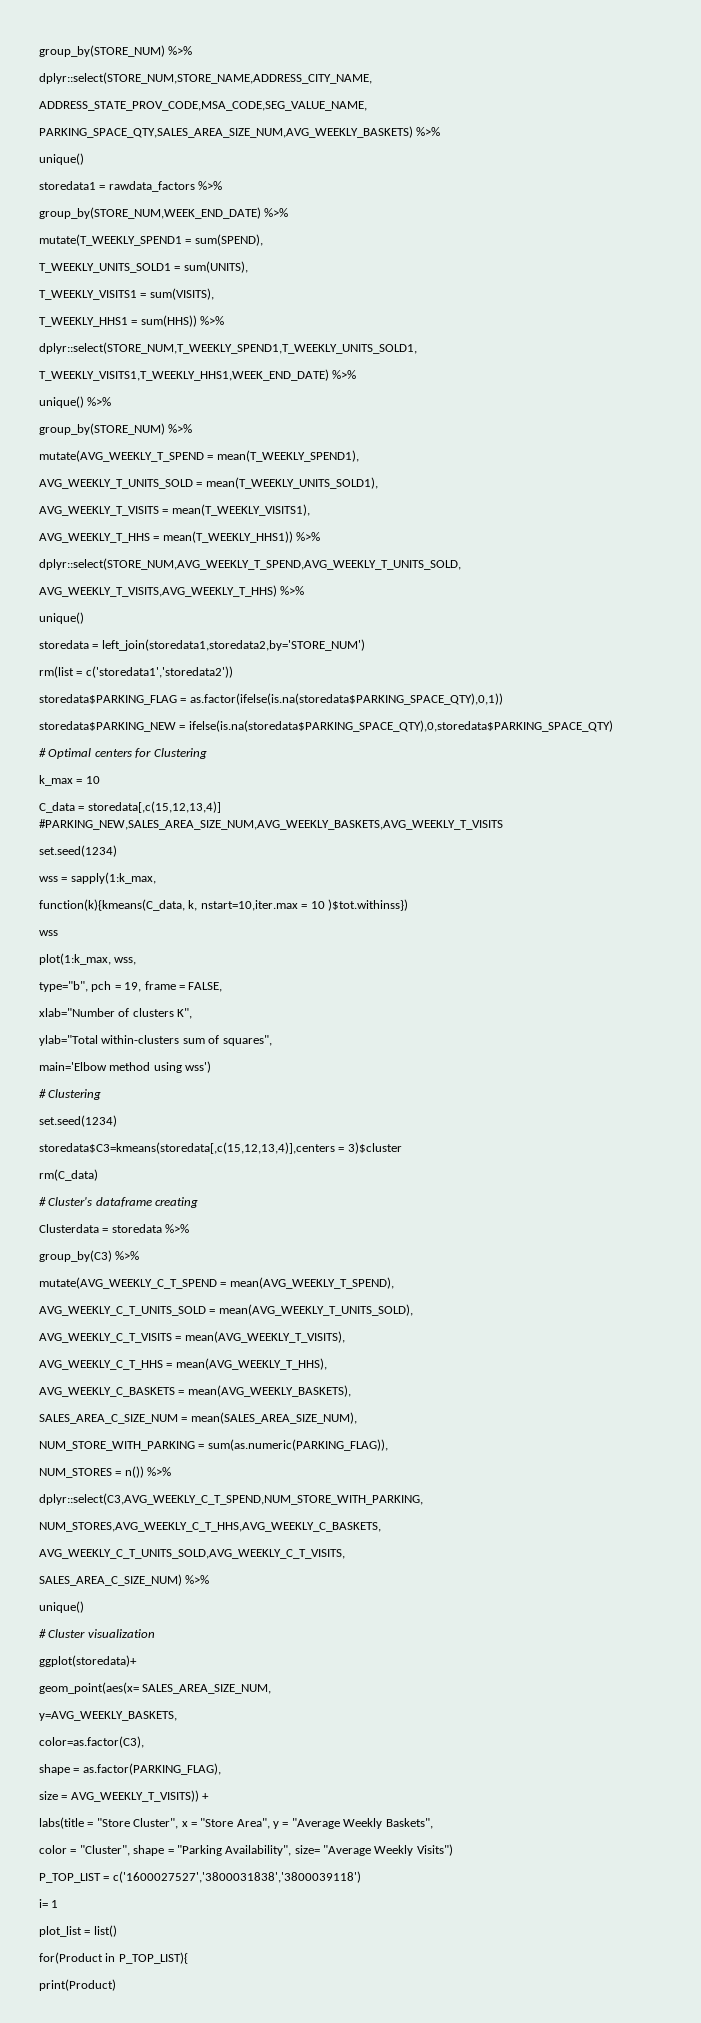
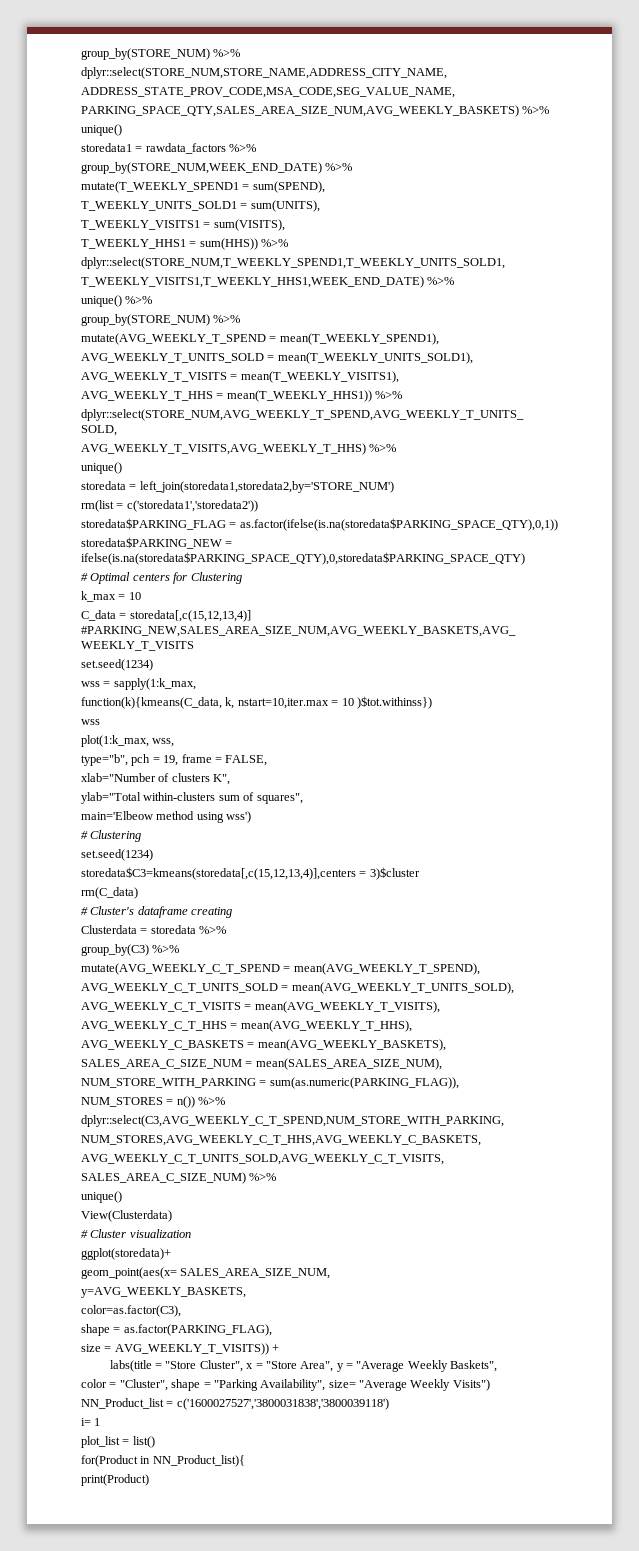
[39,1062,107,1071] main='Elbow -> [81,811,153,820] main='Elbeow
(84, 1607) none -> [81,1210,172,1222] // View(Clusterdata)
[39,1873,101,1883] P_TOP_LIST -> [81,1398,164,1409] NN_Product_list
[118,1952,188,1964] P_TOP_LIST){ -> [152,1455,245,1467] NN_Product_list){

